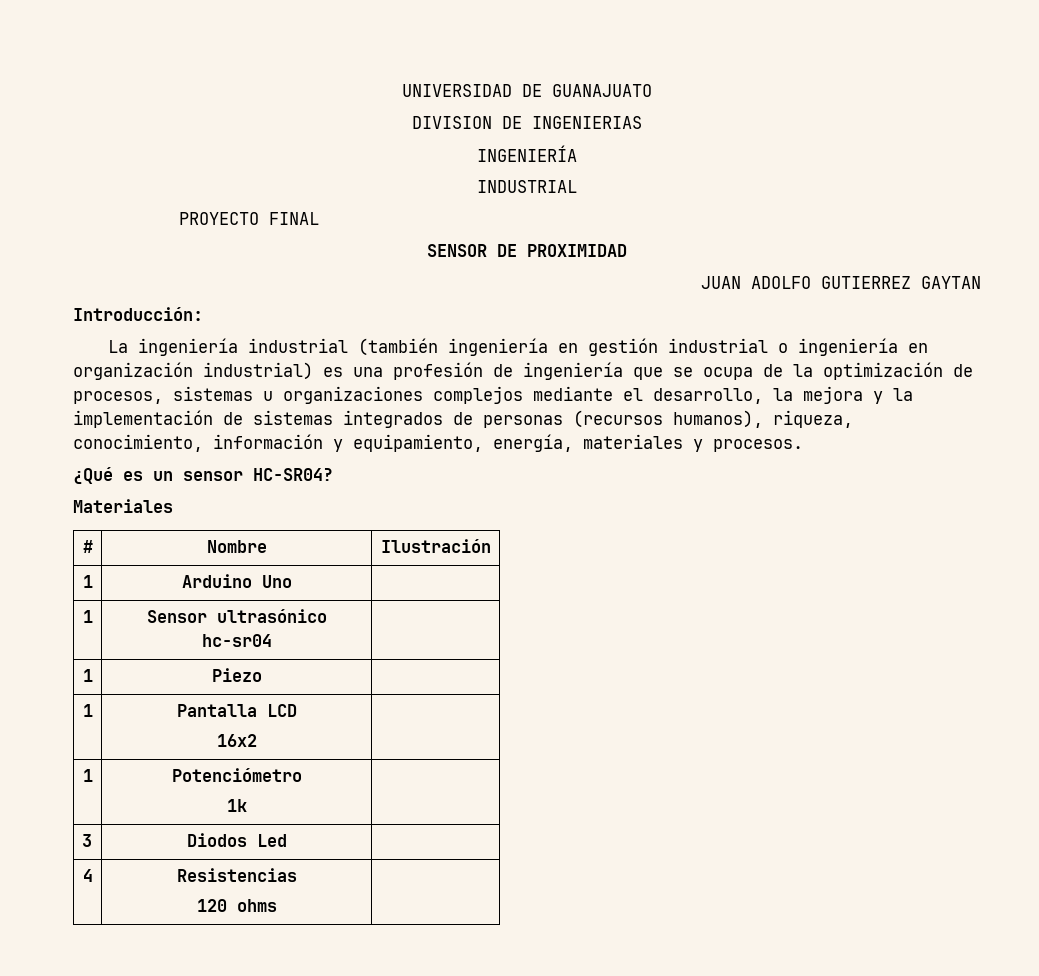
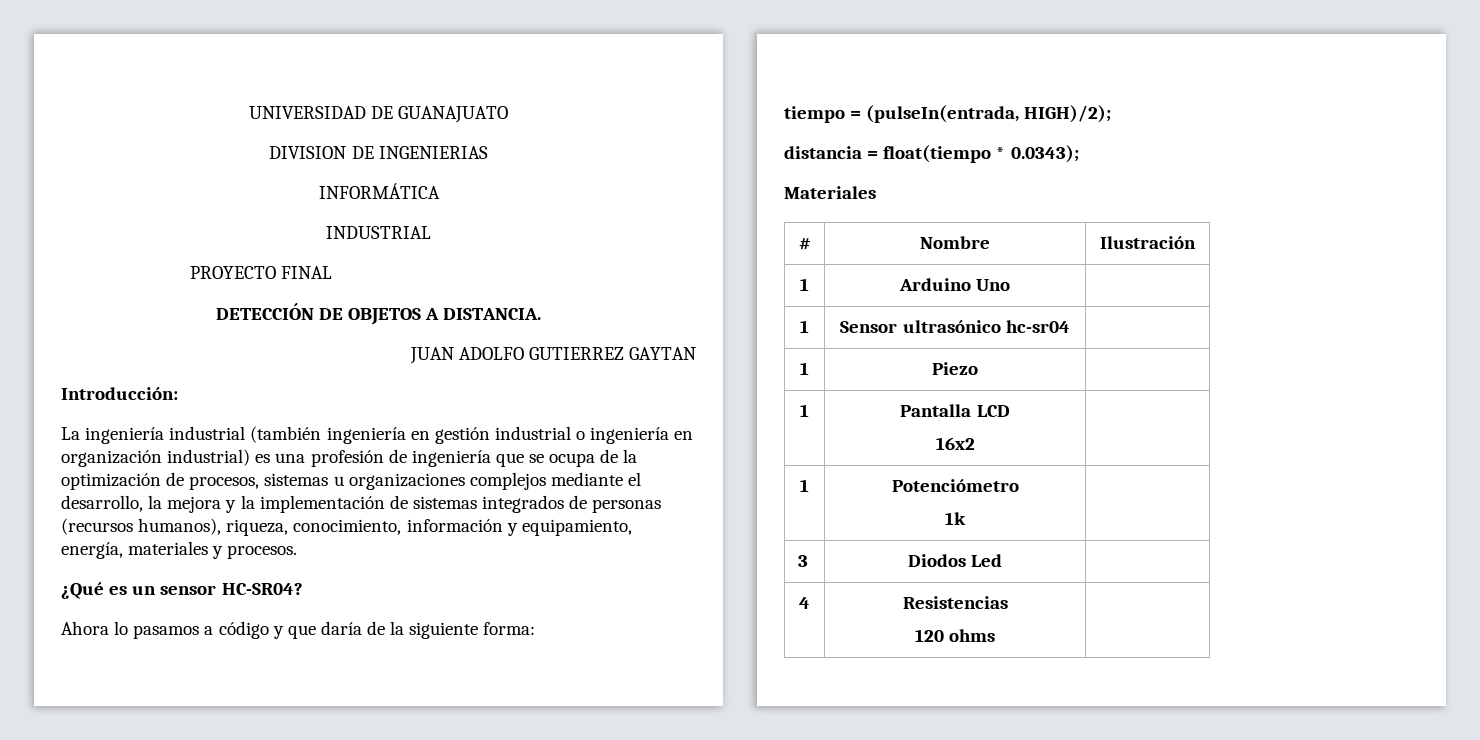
[477,145,577,162] INGENIERÍA -> [318,183,440,199] INFORMÁTICA
[427,244,627,257] SENSOR DE PROXIMIDAD -> [215,303,542,325] DETECCIÓN DE OBJETOS A DISTANCIA.
(333, 474) none -> [61,621,536,639] [784,105,1112,123] [784,145,1079,163] // Ahora lo pasamos a código y que daría de la siguiente forma: // tiempo = (pulseIn(entrada, HIGH)/2); // distancia = float(tiempo * 0.0343);

